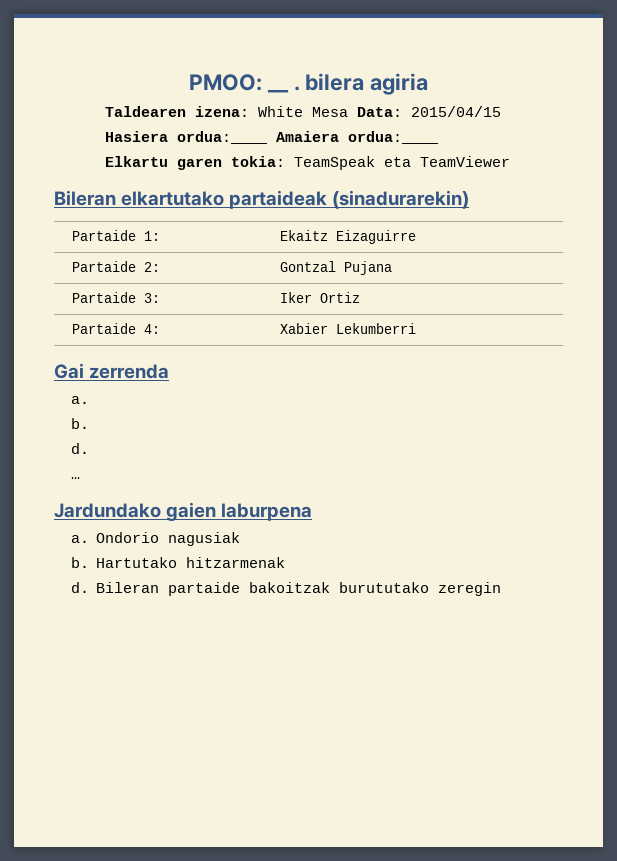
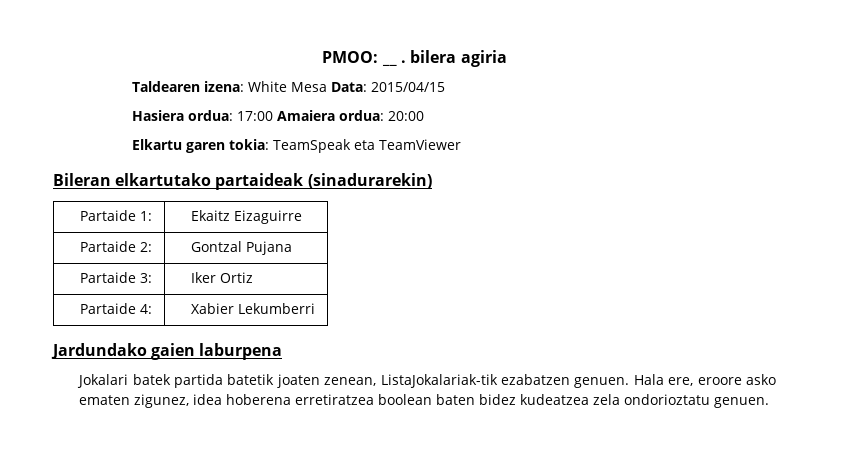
[176,131,439,144] ordua:____ Amaiera ordua:____ -> [187,110,424,121] ordua: 17:00 Amaiera ordua: 20:00
[54,363,170,379] [70,396,89,404] [70,418,89,429] [70,443,89,454] [70,477,80,479] [54,502,313,521] [70,532,241,546] [70,557,286,568] [70,582,502,596] Gai zerrenda // a. // b. // d. // … // Jardundako gaien laburpena // a. Ondorio nagusiak // b. Hartutako hitzarmenak // d. Bileran partaide bakoitzak burututako zeregin -> [51,343,283,360] [77,374,777,388] [79,394,770,408] Jardundako gaien laburpena // Jokalari batek partida batetik joaten zenean, ListaJokalariak-tik ezabatzen genuen. Hala ere, eroore asko ematen zigunez, idea hoberena erretiratzea boolean baten bidez kudeatzea zela ondorioztatu genuen.

